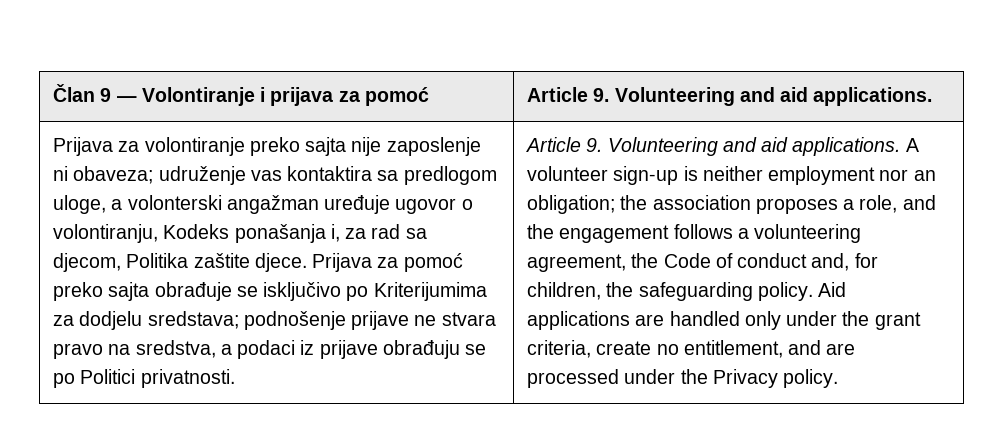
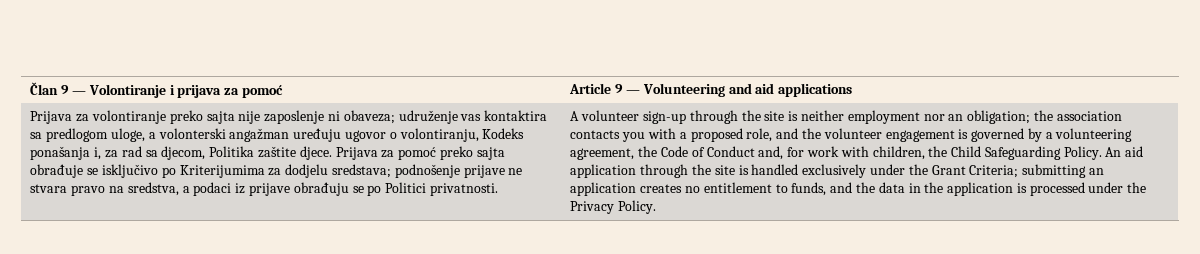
[593,87,933,106] 9. Volunteering and aid applications. -> [615,83,853,97] 9 — Volunteering and aid applications
[324,195,391,214] uređuje -> [293,128,342,142] uređuju
[526,137,919,156] [527,166,679,185] Article 9. Volunteering and aid applications. A volunteer sign-up -> [570,110,785,124] A volunteer sign-up through the site
[755,195,936,214] [527,224,733,243] proposes a role, and the engagement follows -> [570,128,1042,142] contacts you with a proposed role, and the volunteer engagement is governed by
[737,253,808,268] conduct -> [706,146,755,157] Conduct
[527,282,847,301] [527,311,921,330] [527,340,856,358] children, the safeguarding policy. Aid applications are handled only under the grant criteria, create no entitlement, and are -> [806,146,1144,160] [570,164,1104,178] [570,182,1027,196] work with children, the Child Safeguarding Policy. An aid application through the site is handled exclusively under the Grant Criteria; submitting an application creates no entitlement to funds, and the data in the application is
[783,369,839,388] policy. -> [618,200,657,214] Policy.

